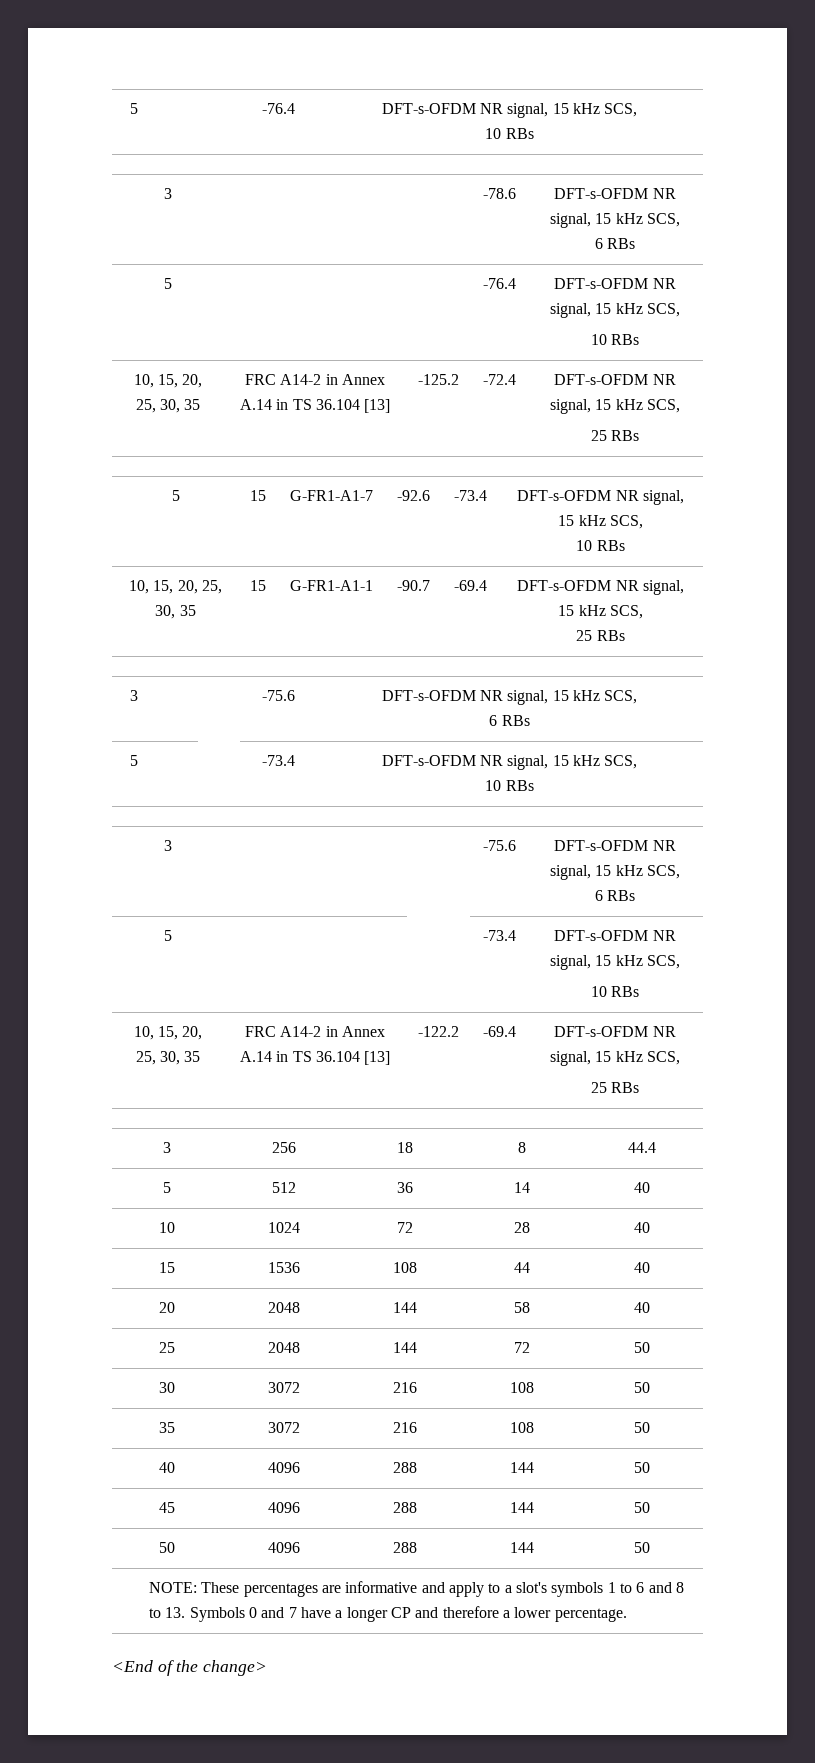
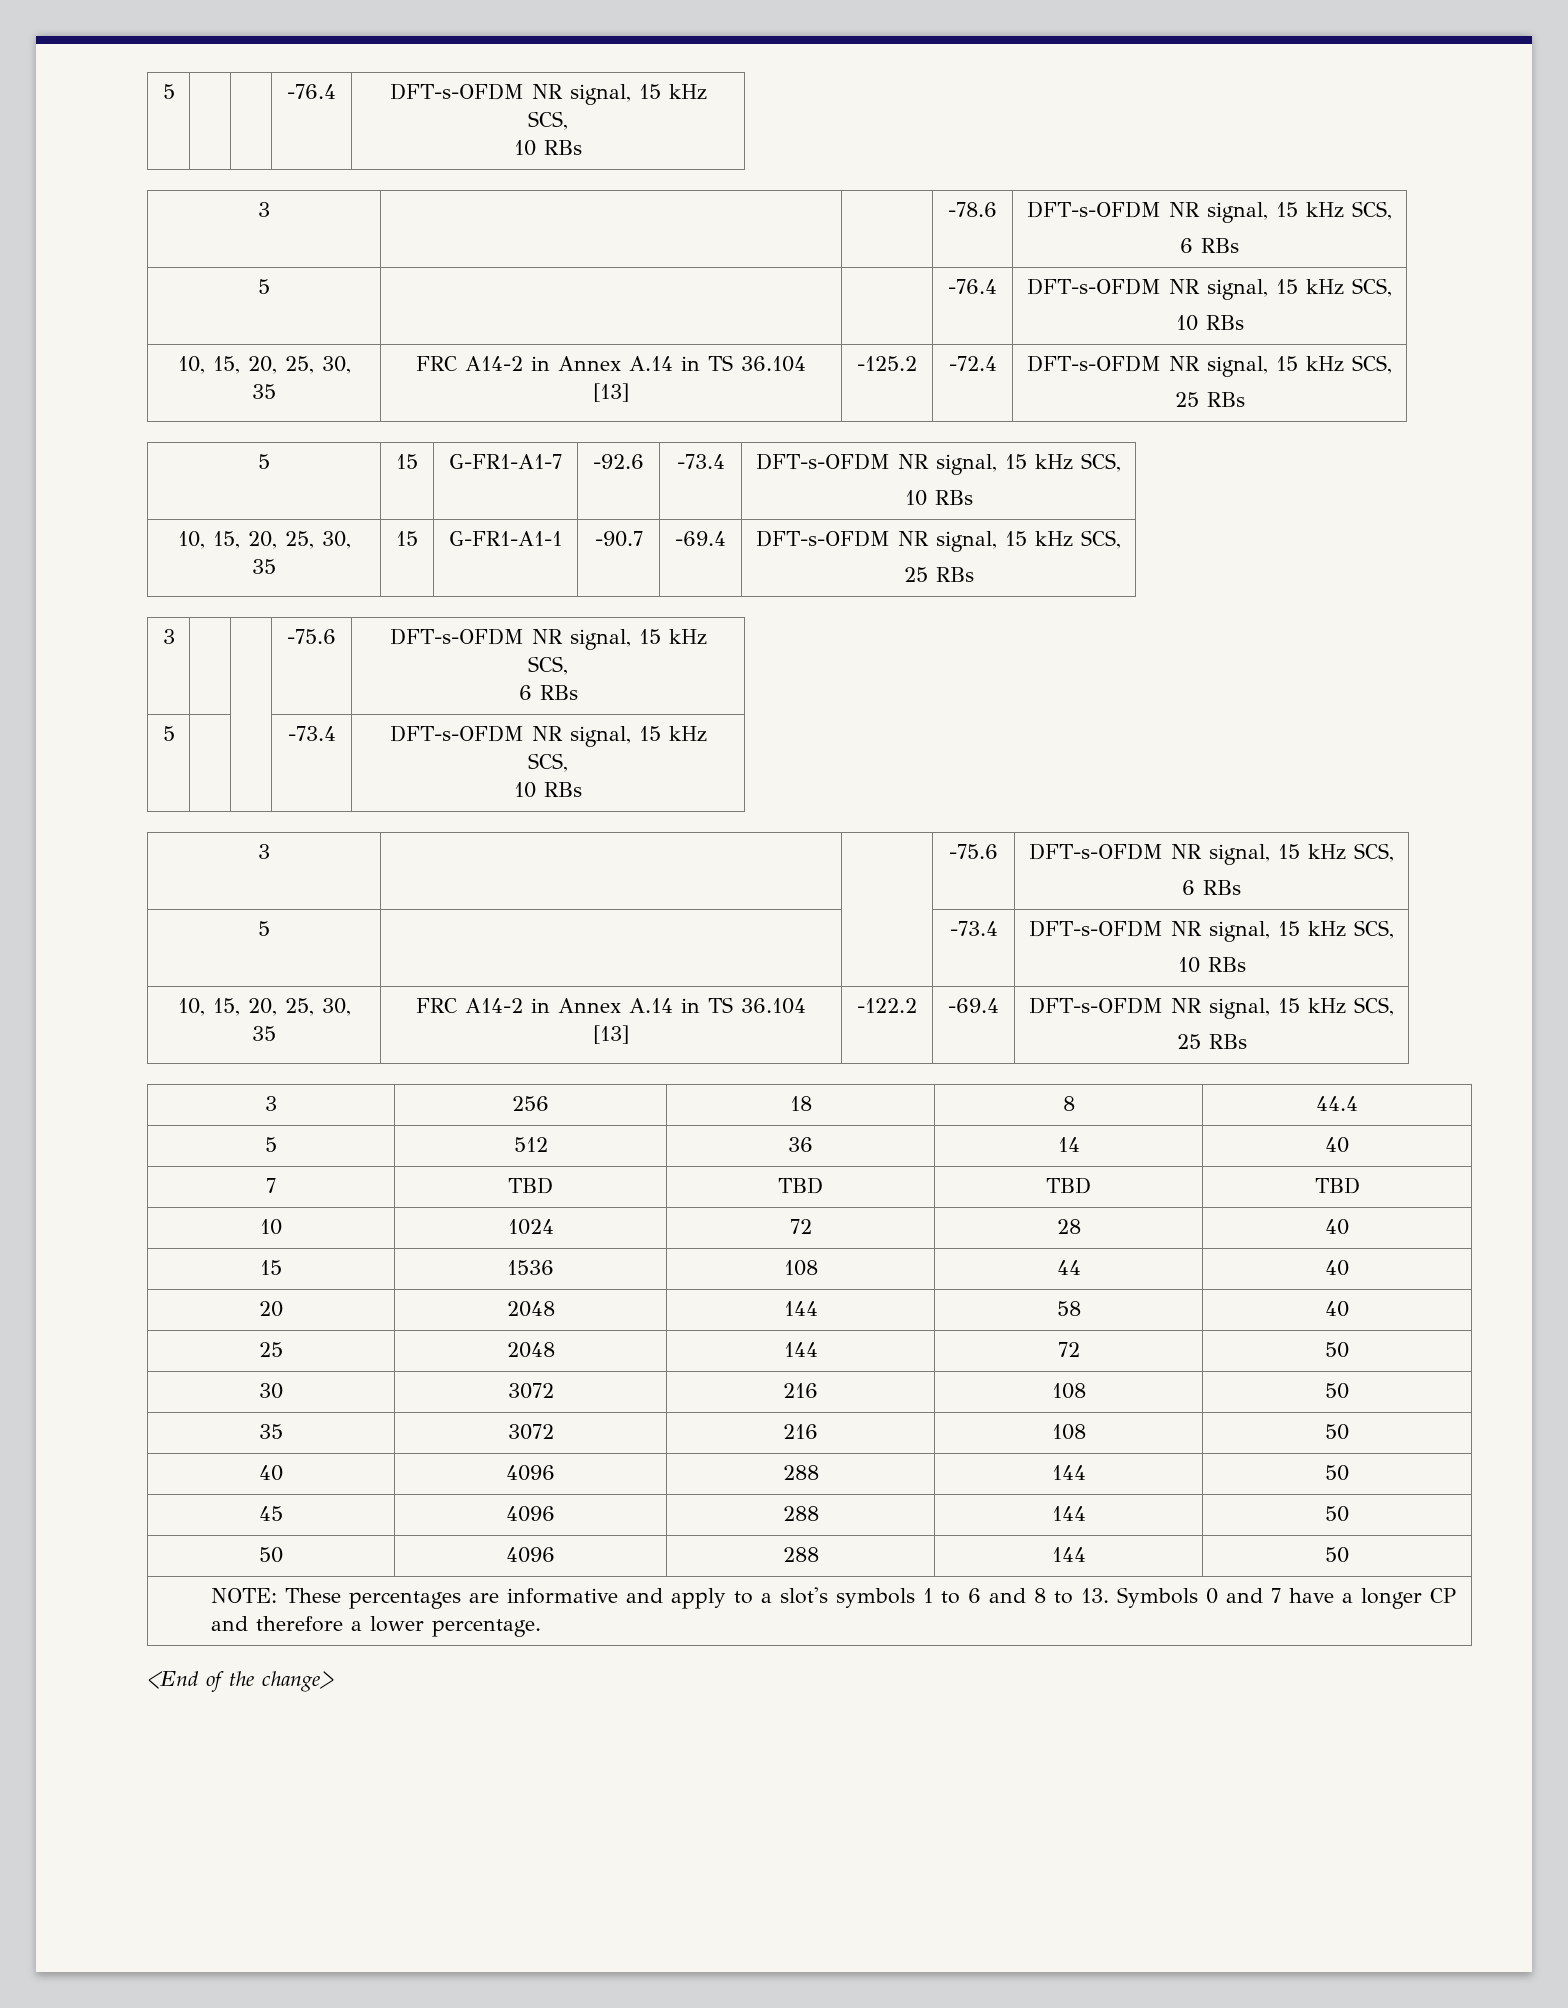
(650, 1187) none -> [266,1178,276,1193] [508,1177,553,1194] [778,1177,823,1194] [1046,1177,1091,1194] [1314,1177,1360,1194] // 7 | TBD | TBD | TBD | TBD

